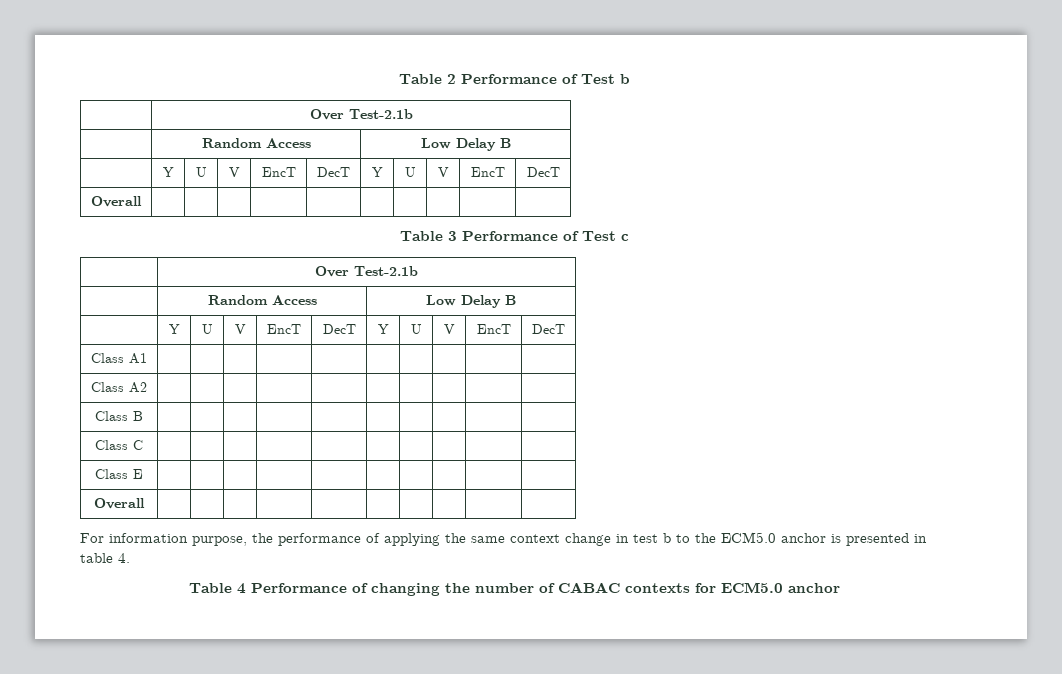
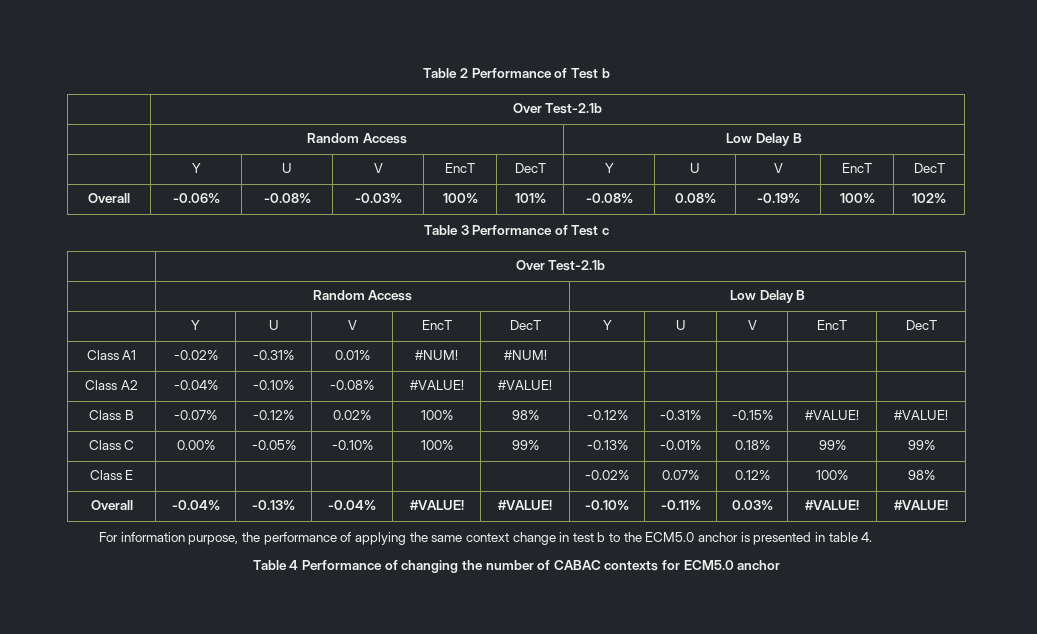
(142, 201) | | | | | | | | | -> [172,193,220,203] [263,193,311,203] [354,193,402,203] [442,193,478,203] [514,193,546,203] [585,193,633,203] [674,193,716,203] [756,193,800,203] [839,193,875,203] [912,193,946,203] -0.06% | -0.08% | -0.03% | 100% | 101% | -0.08% | 0.08% | -0.19% | 100% | 102%
[91,382,147,393] [95,411,143,421] [95,440,143,450] [95,469,143,479] [94,498,145,509] | | | | | | | | | // Class A2 | | | | | | | | | | // Class B | | | | | | | | | | // Class C | | | | | | | | | | // Class E | | | | | | | | | | // Overall | | | | | | | | | | -> [173,350,218,360] [253,350,294,360] [334,350,370,360] [415,350,459,360] [503,350,547,360] [85,380,138,390] [173,380,218,390] [253,380,294,390] [330,380,375,390] [409,380,464,390] [498,380,552,390] [89,410,134,420] [174,410,217,420] [253,410,294,420] [333,410,372,420] [420,410,453,420] [511,410,539,420] [586,410,628,420] [660,410,701,420] [731,410,773,420] [805,410,859,420] [894,410,948,420] [88,440,135,450] [176,440,215,450] [251,440,296,450] [331,440,373,450] [420,440,453,450] [511,440,539,450] [586,440,628,450] [660,440,701,450] [734,440,770,450] [818,440,846,450] [907,440,935,450] [89,470,134,480] [585,470,629,480] [662,470,699,480] [734,470,770,480] [816,470,848,480] [907,470,935,480] [90,500,133,510] [171,500,220,510] [252,500,295,510] [328,500,376,510] [409,500,464,510] [498,500,552,510] [585,500,629,510] [660,500,701,510] [731,500,773,510] [805,500,859,510] [894,500,948,510] -0.02% | -0.31% | 0.01% | #NUM! | #NUM! | | | | | // Class A2 | -0.04% | -0.10% | -0.08% | #VALUE! | #VALUE! | | | | | // Class B | -0.07% | -0.12% | 0.02% | 100% | 98% | -0.12% | -0.31% | -0.15% | #VALUE! | #VALUE! // Class C | 0.00% | -0.05% | -0.10% | 100% | 99% | -0.13% | -0.01% | 0.18% | 99% | 99% // Class E | | | | | | -0.02% | 0.07% | 0.12% | 100% | 98% // Overall | -0.04% | -0.13% | -0.04% | #VALUE! | #VALUE! | -0.10% | -0.11% | 0.03% | #VALUE! | #VALUE!

